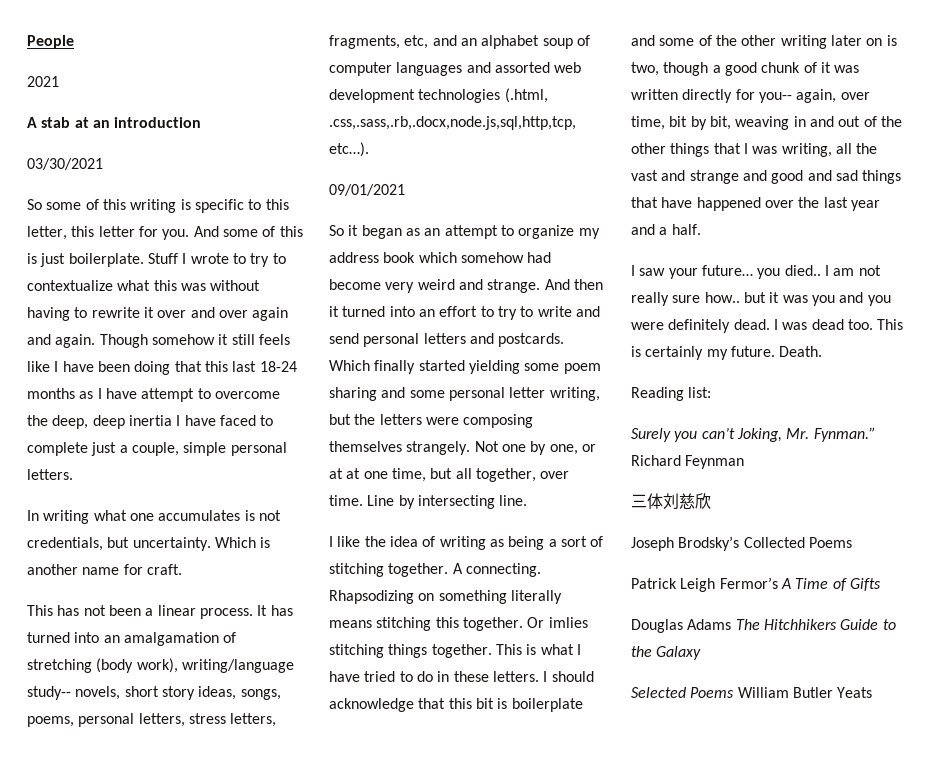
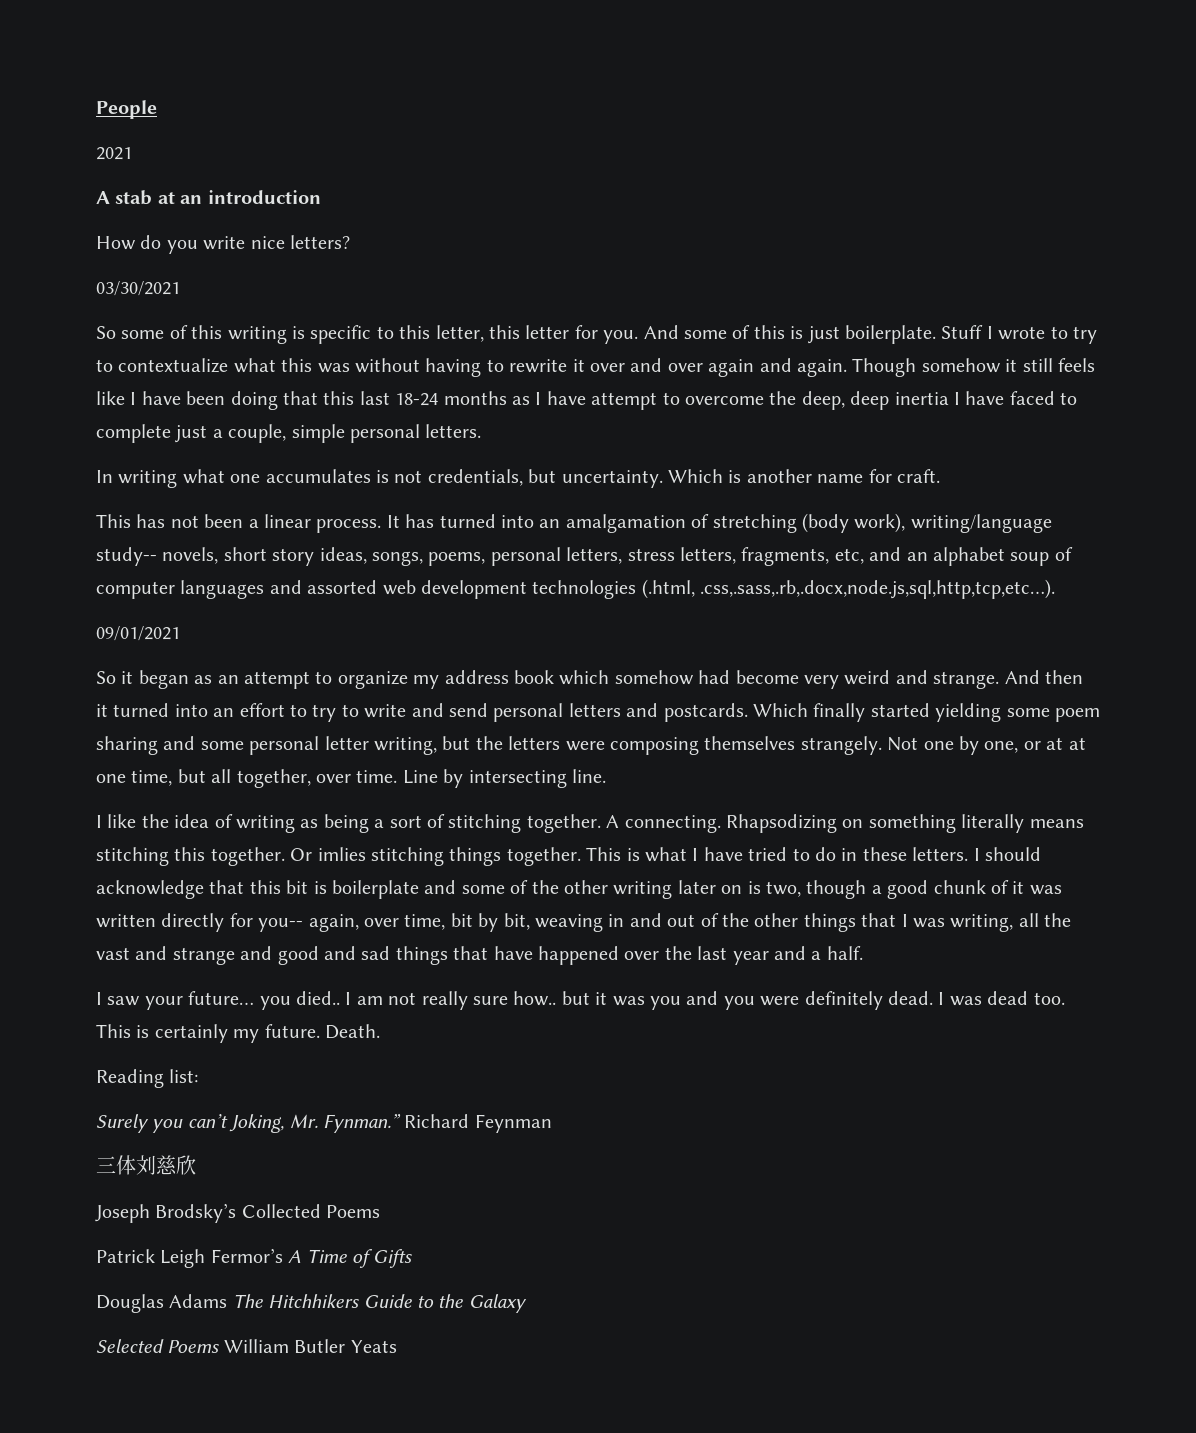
(202, 122) none -> [96,235,350,254] // How do you write nice letters?

